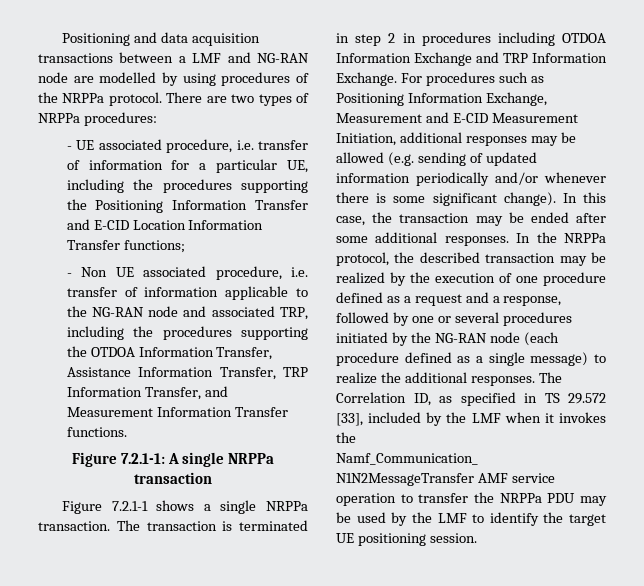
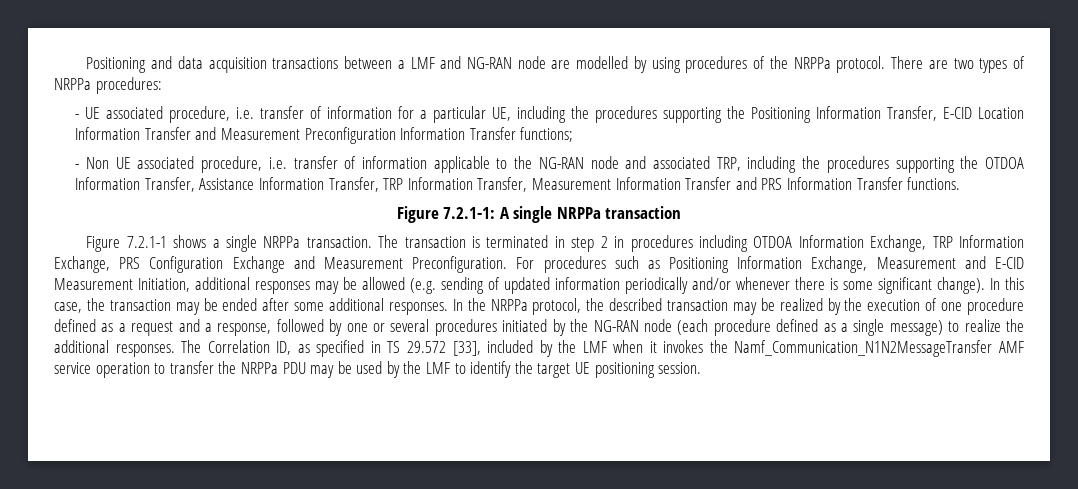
[255,200,308,210] [66,219,186,230] Transfer and E-CID Location -> [887,106,1024,121] [75,127,396,144] Transfer, E-CID Location Information Transfer and Measurement Preconfiguration
[204,386,228,397] [66,407,153,417] and Measurement -> [531,177,783,190] Measurement Information Transfer and PRS
[414,52,607,66] [336,72,397,86] Exchange and TRP Information Exchange. -> [870,235,1024,252] [54,256,508,273] Exchange, TRP Information Exchange, PRS Configuration Exchange and Measurement Preconfiguration.

